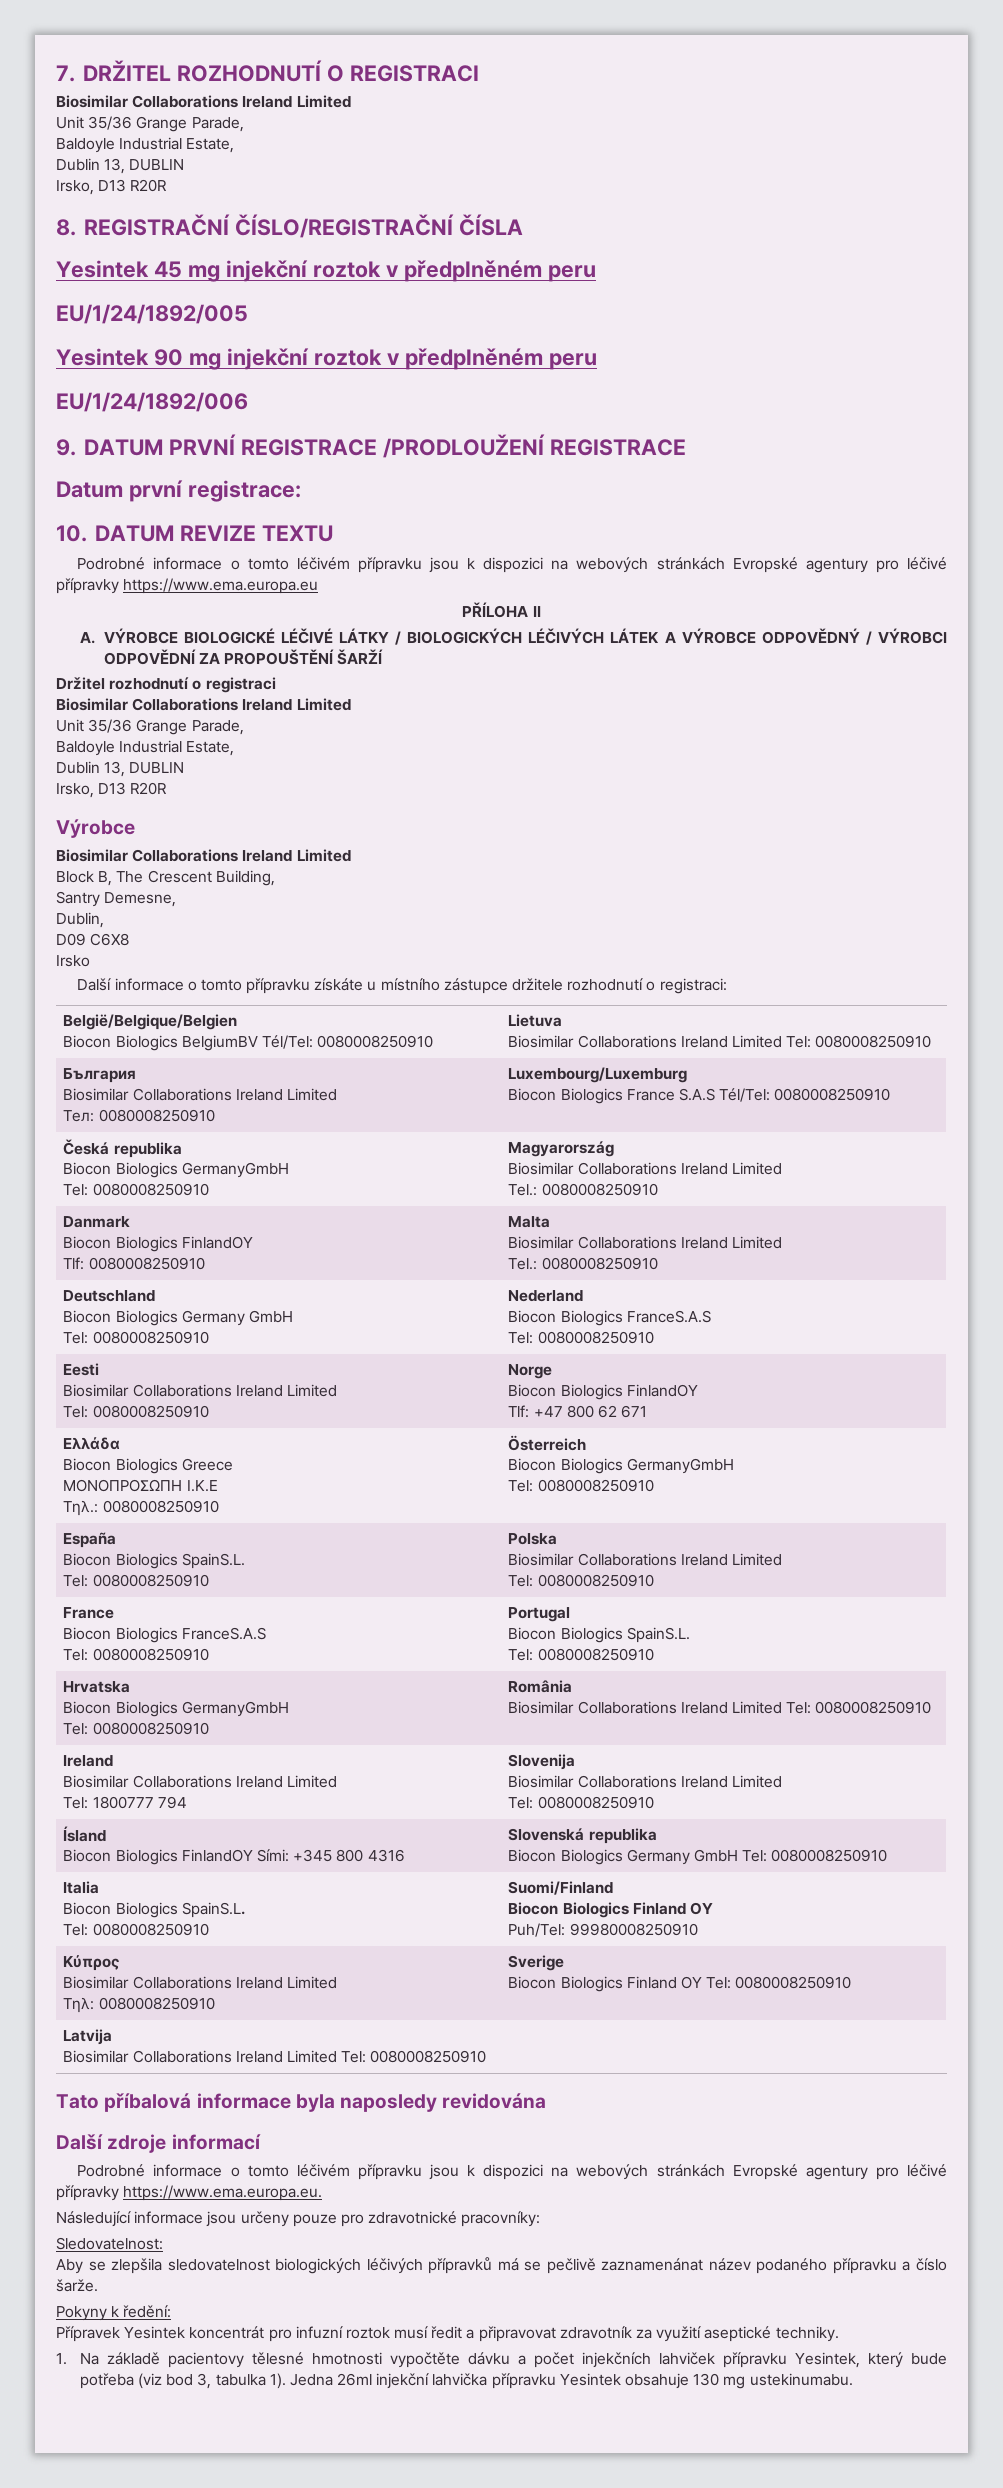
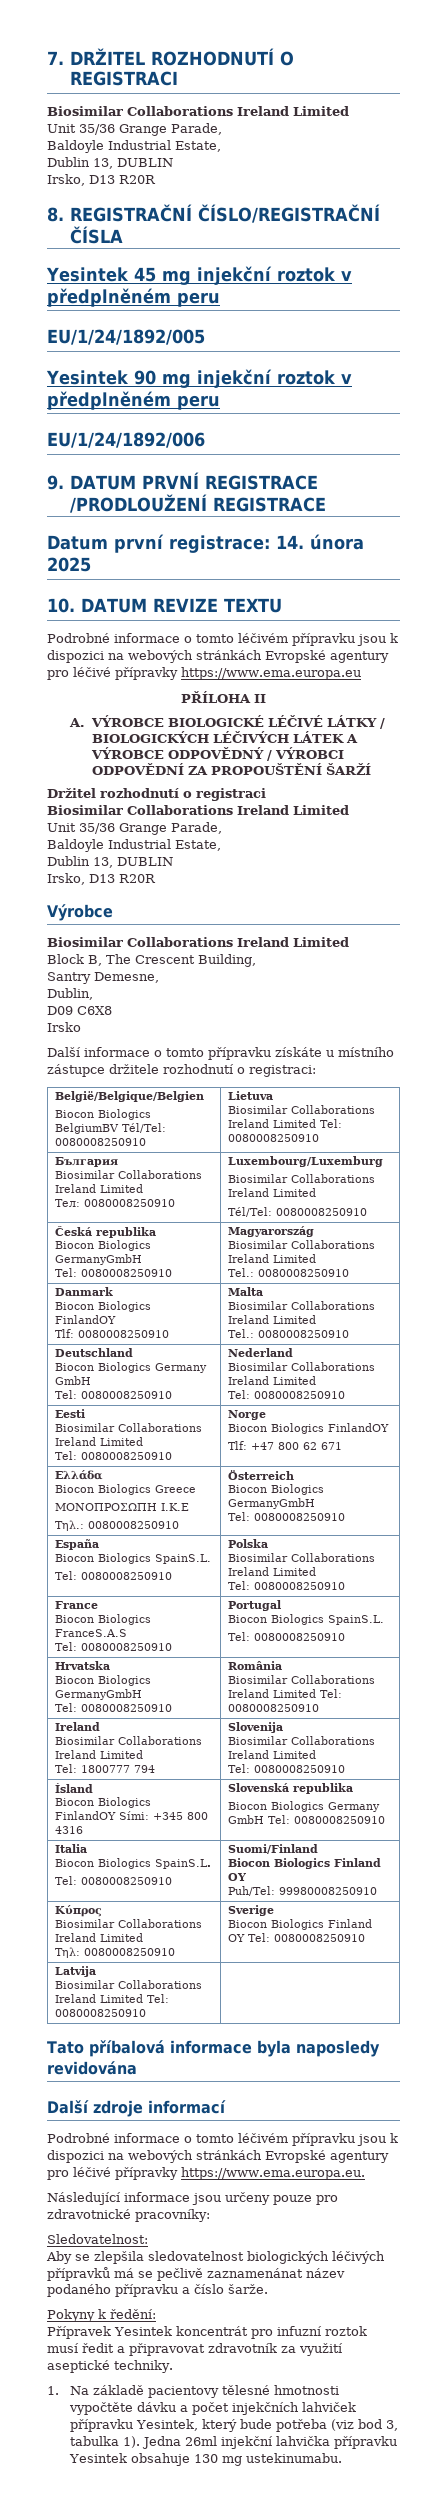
(301, 491) none -> [276,534,364,550] [47,557,91,572] 14. února 2025
[508,1088,715,1104] Biocon Biologics France S.A.S -> [228,1174,376,1183] [228,1188,317,1197] Biosimilar Collaborations Ireland Limited //
[508,1310,711,1326] Biocon Biologics FranceS.A.S -> [228,1362,376,1371] [228,1376,317,1385] Biosimilar Collaborations Ireland Limited

